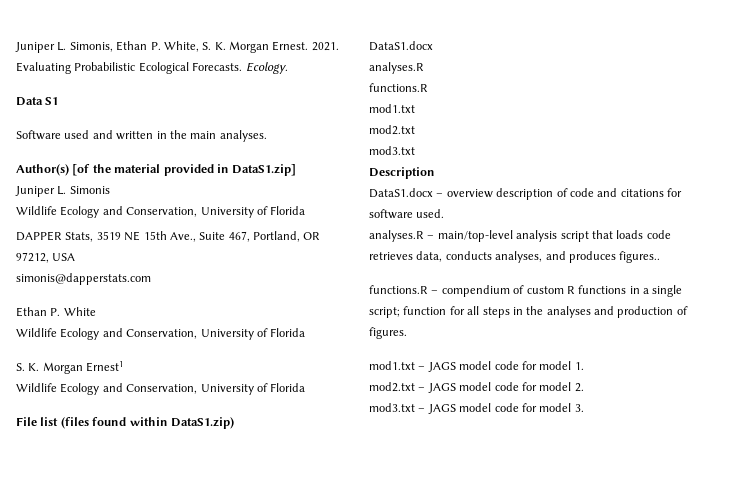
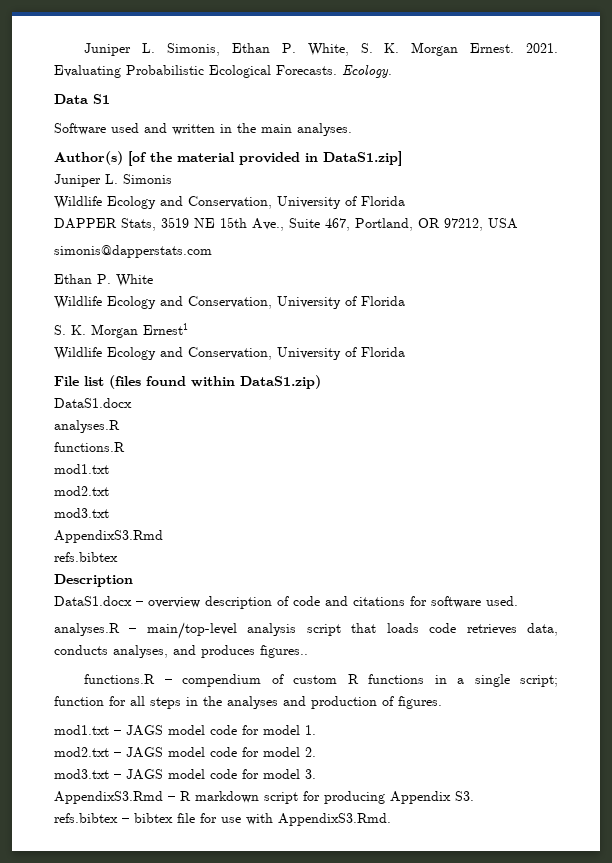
(415, 150) none -> [54,530,163,543] [54,552,118,562] // AppendixS3.Rmd // refs.bibtex
(584, 408) none -> [54,791,474,804] [54,813,391,826] // AppendixS3.Rmd – R markdown script for producing Appendix S3. // refs.bibtex – bibtex file for use with AppendixS3.Rmd.

